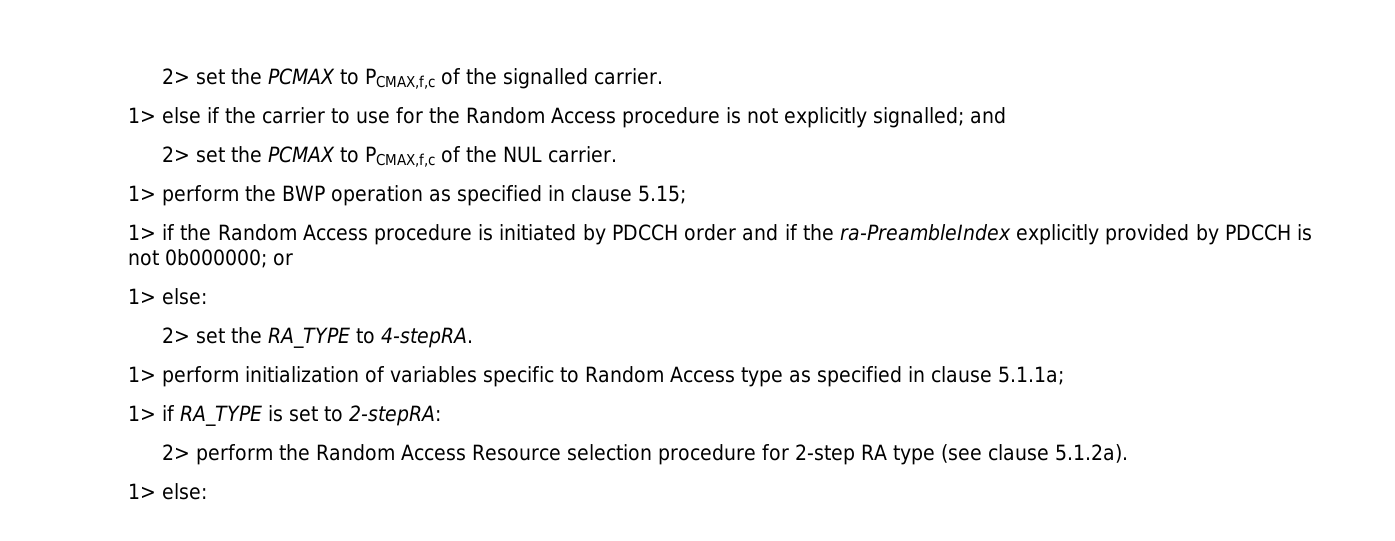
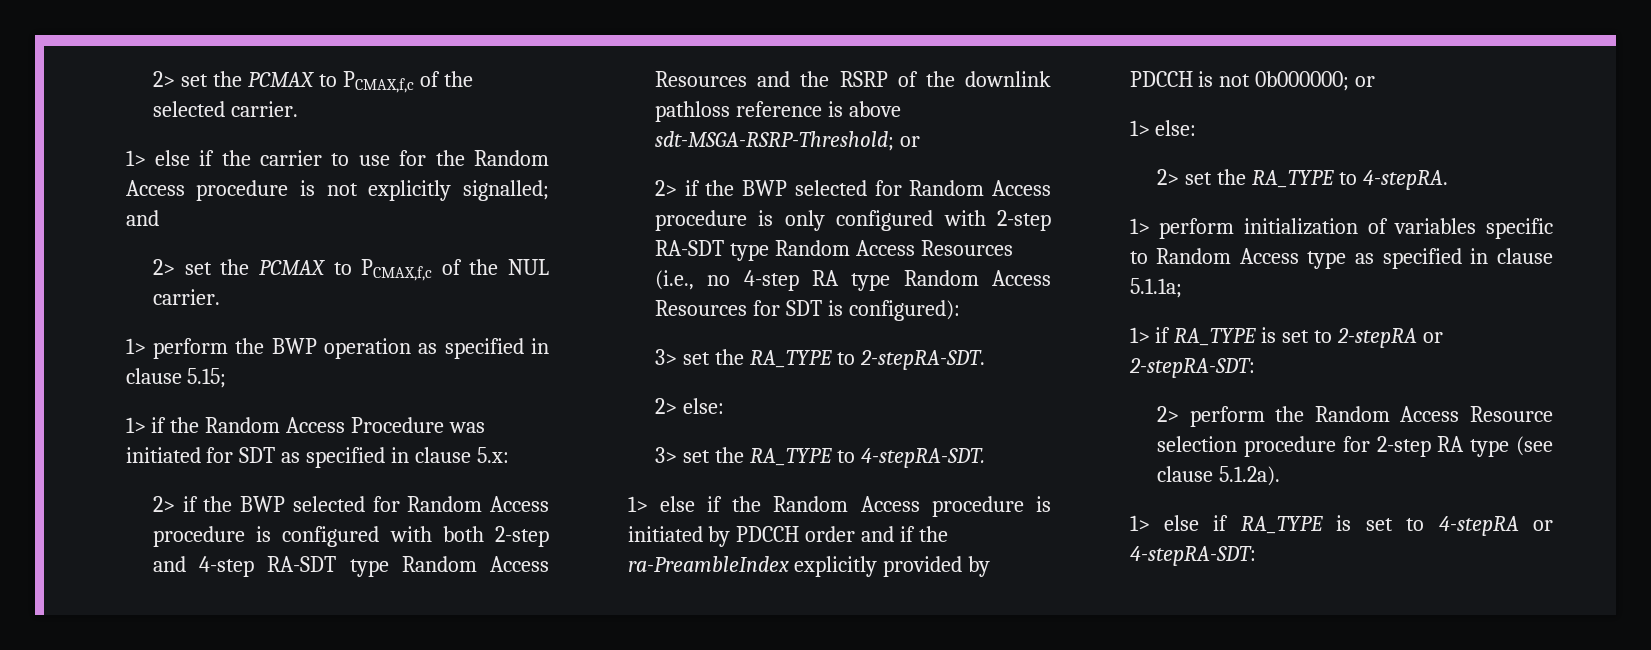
[162,68,589,89] 2> set the PCMAX to PCMAX,f,c of the signalled -> [152,71,473,93] [152,101,225,117] 2> set the PCMAX to PCMAX,f,c of the selected
(368, 232) none -> [351,417,486,433] [125,447,510,468] [152,496,549,512] [152,526,549,547] [152,556,549,577] [654,71,1051,87] [654,101,901,122] [654,131,920,151] [654,180,1051,196] [654,210,1051,231] [654,240,1013,261] [654,270,1051,291] [654,300,960,321] [654,349,985,370] [654,398,724,414] [654,447,985,468] [627,496,920,512] Procedure was initiated for SDT as specified in clause 5.x: // 2> if the BWP selected for Random Access procedure is configured with both 2-step and 4-step RA-SDT type Random Access Resources and the RSRP of the downlink pathloss reference is above sdt-MSGA-RSRP-Threshold; or // 2> if the BWP selected for Random Access procedure is only configured with 2-step RA-SDT type Random Access Resources (i.e., no 4-step RA type Random Access Resources for SDT is configured): // 3> set the RA_TYPE to 2-stepRA-SDT. // 2> else: // 3> set the RA_TYPE to 4-stepRA-SDT. // 1> else if the Random Access
[349,405,442,426] 2-stepRA: -> [1337,328,1444,348] [1128,358,1255,378] 2-stepRA or 2-stepRA-SDT:
[162,483,208,500] else: -> [1163,515,1553,536] [1129,546,1256,566] else if RA_TYPE is set to 4-stepRA or 4-stepRA-SDT:

